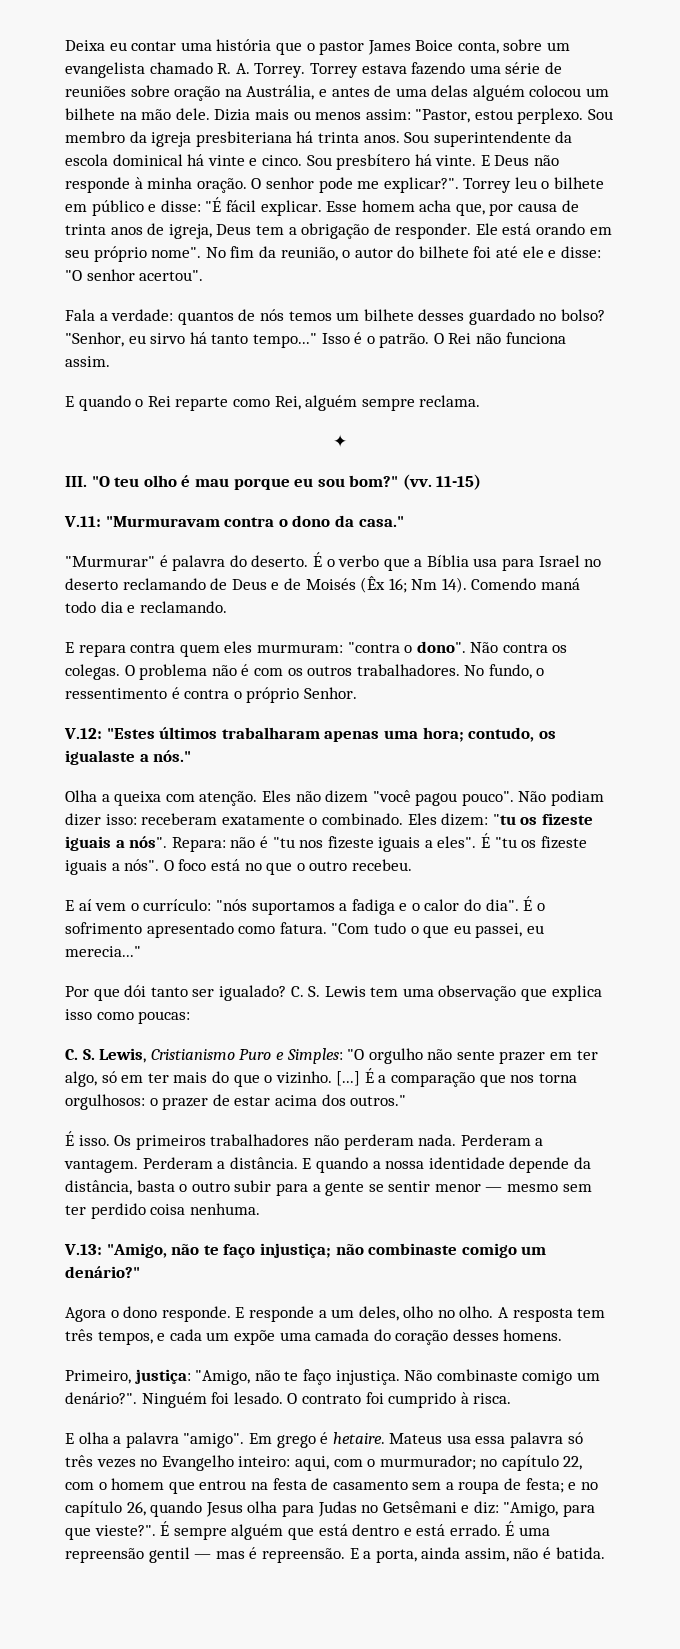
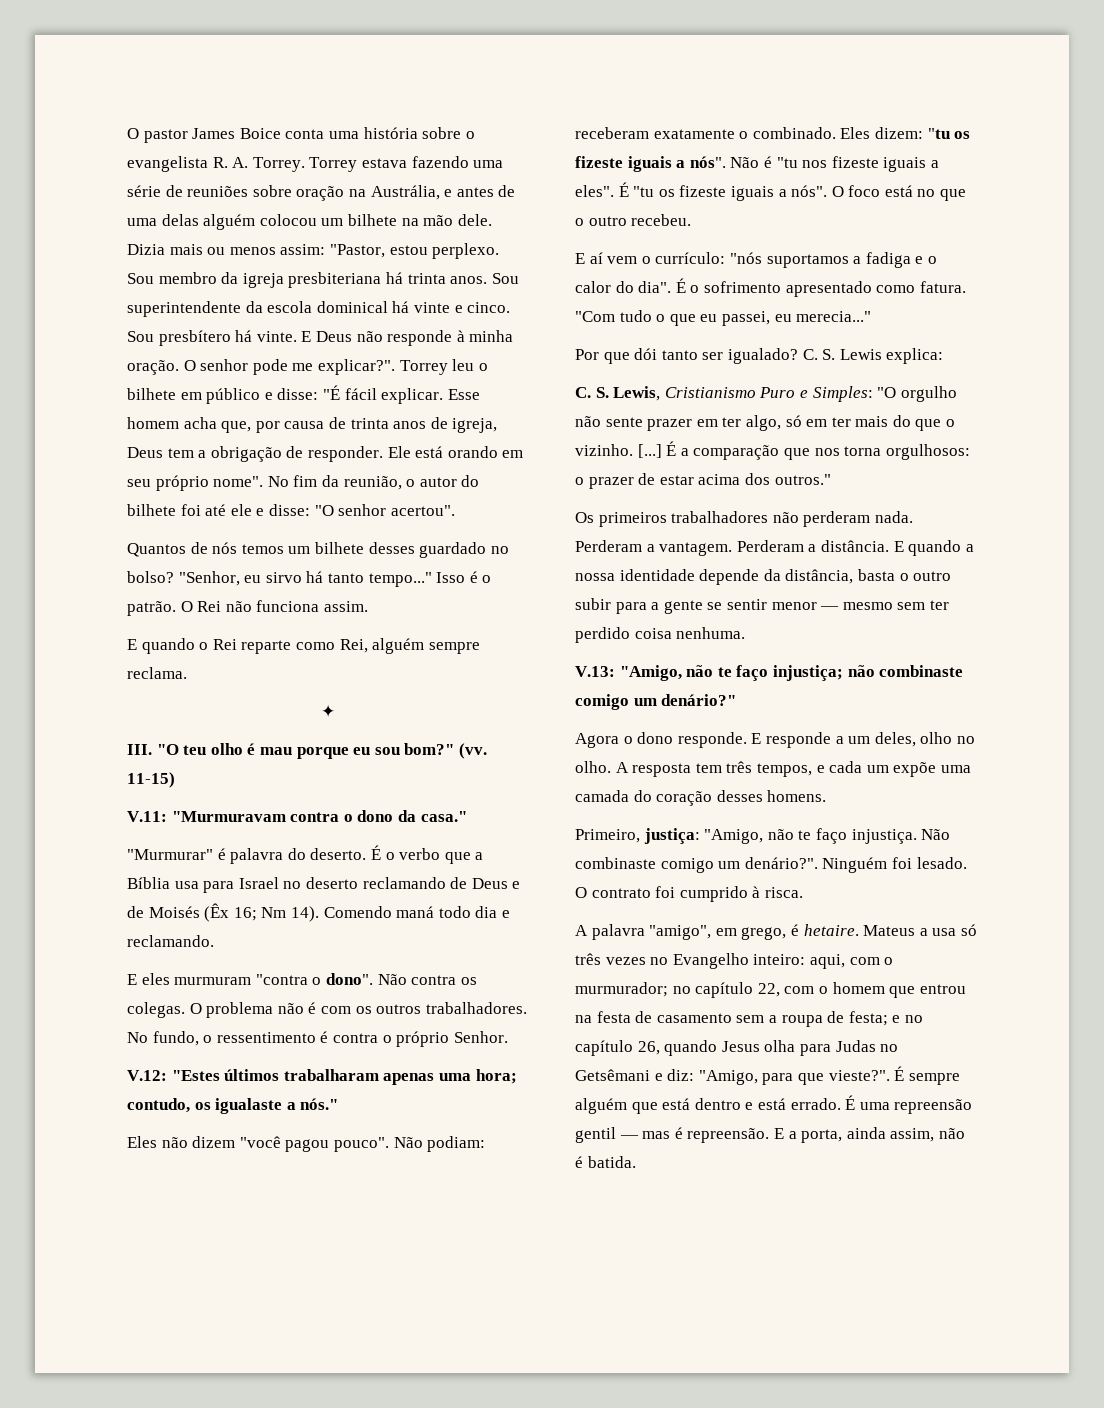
[65,39,571,55] [65,62,213,78] Deixa eu contar uma história que o pastor James Boice conta, sobre um evangelista chamado -> [127,127,475,143] [127,156,208,172] O pastor James Boice conta uma história sobre o evangelista
[65,309,234,325] Fala a verdade: quantos -> [127,543,186,557] Quantos
[78,641,343,657] repara contra quem eles murmuram: -> [141,973,252,985] eles murmuram
[65,790,258,806] Olha a queixa com atenção. -> (339, 1104) none
[551,790,605,806] [65,813,137,826] podiam dizer isso: -> [427,1136,486,1152] podiam:
[171,837,256,852] Repara: não -> [730,157,760,168] Não
[370,985,602,1001] [65,1009,191,1024] tem uma observação que explica isso como poucas: -> [886,348,944,364] explica:
[65,1131,110,1146] É isso. -> (831, 479) none
[65,1432,564,1448] E olha a palavra "amigo". Em grego é hetaire. Mateus usa essa palavra -> [575,924,957,940] A palavra "amigo", em grego, é hetaire. Mateus a usa

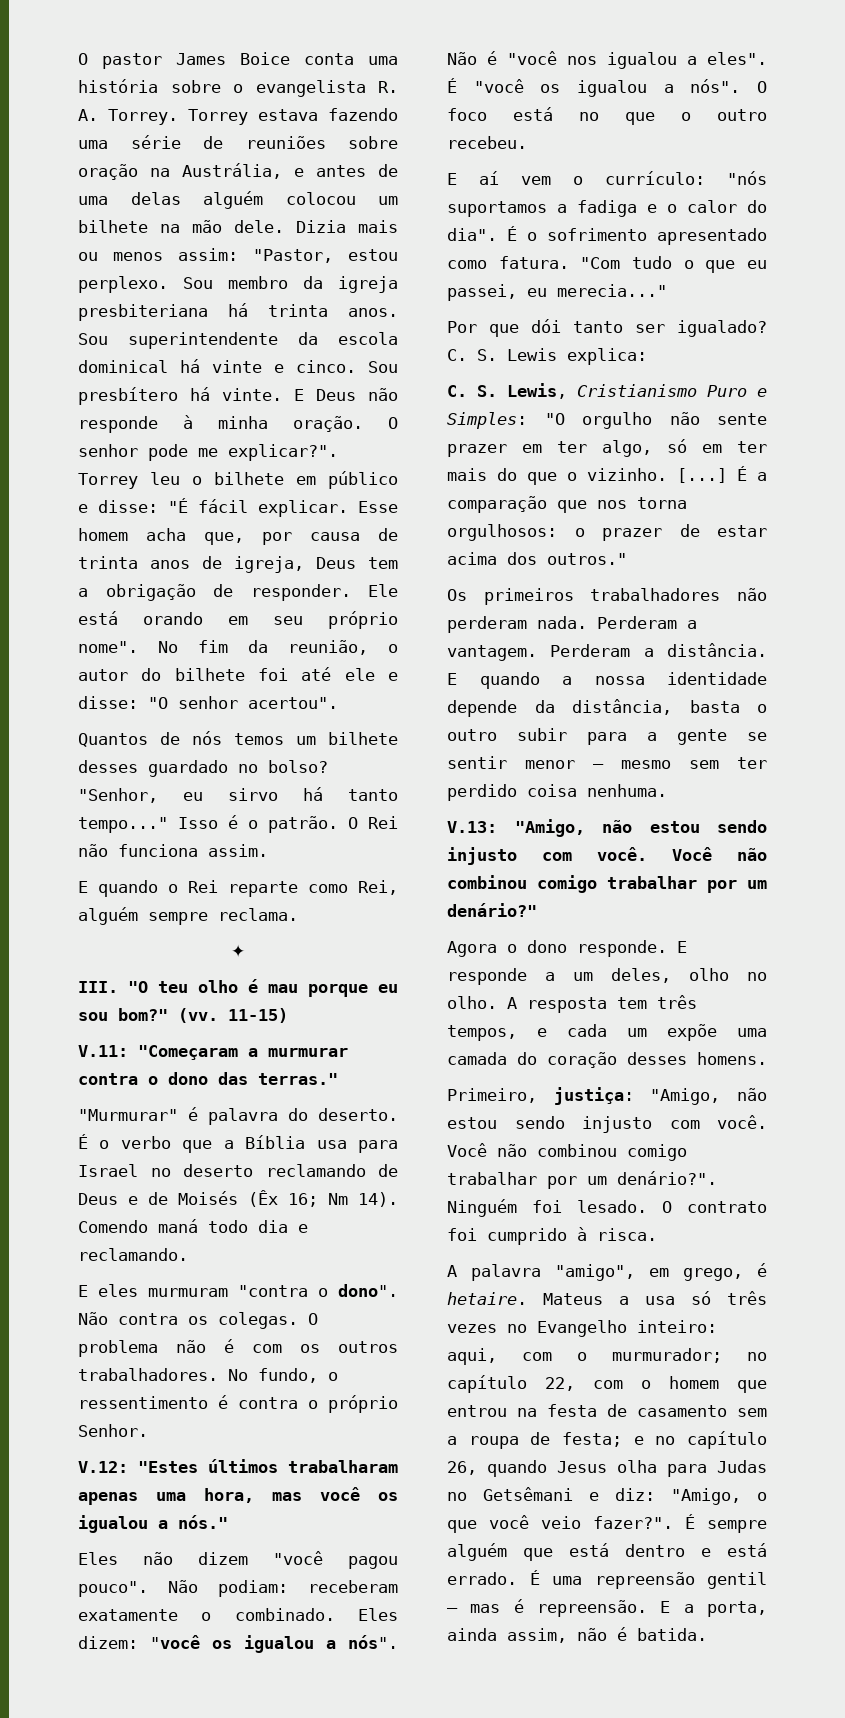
[171,811,286,822] "Murmuravam -> [138,1045,348,1060] "Começaram a murmurar
[397,810,467,822] da casa." -> [218,1072,338,1085] das terras."
[475,1069,517,1084] [127,1098,283,1114] hora; contudo, os igualaste -> [204,1487,398,1503] [78,1515,148,1533] hora, mas você os igualou
[927,128,971,139] [575,156,939,172] [575,182,774,201] "tu os fizeste iguais a nós". Não é "tu nos fizeste iguais a eles". É "tu os fizeste iguais -> [150,1635,398,1653] [447,51,767,69] [447,78,647,97] "você os igualou a nós". Não é "você nos igualou a eles". É "você os igualou
[717,665,964,681] [575,694,629,710] te faço injustiça; não combinaste comigo -> [649,820,767,833] [447,847,767,865] [447,875,737,893] estou sendo injusto com você. Você não combinou comigo trabalhar por
[798,828,951,844] [575,857,714,873] te faço injustiça. Não combinaste comigo -> [447,1115,767,1133] [447,1143,687,1161] [447,1172,577,1189] estou sendo injusto com você. Você não combinou comigo trabalhar por
[762,1070,890,1085] para que vieste?". -> [757,1492,767,1501] [447,1515,673,1533] o que você veio fazer?".

